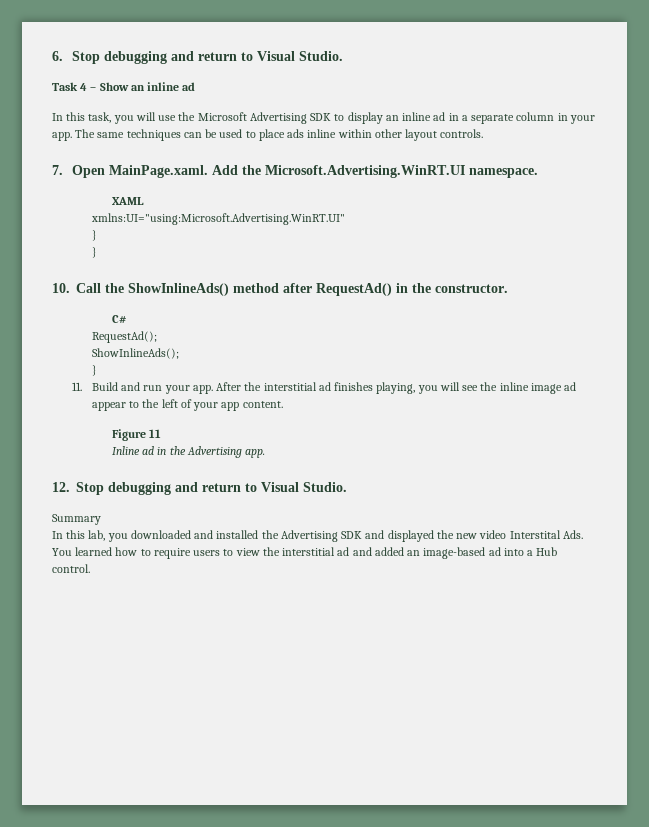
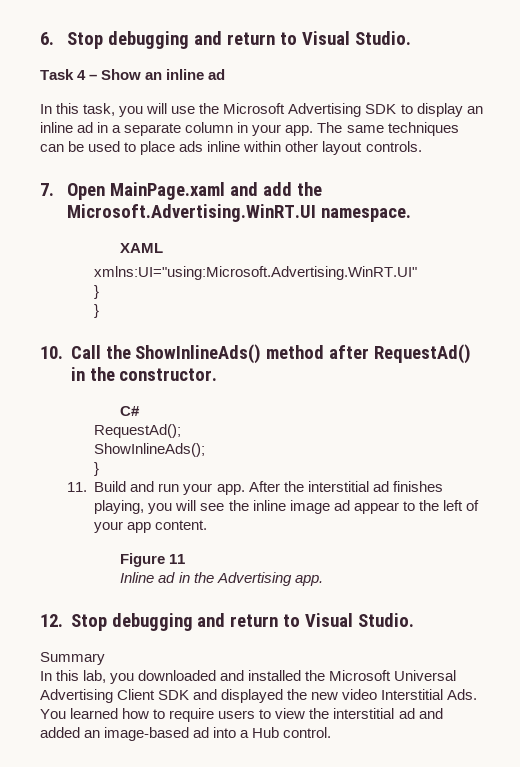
[108,165,238,178] MainPage.xaml. Add -> [109,182,292,200] MainPage.xaml and add
[280,530,338,542] Advertising -> [329,670,457,681] [40,689,156,703] Microsoft Universal Advertising Client
[509,530,561,539] Interstital -> [381,689,444,700] Interstitial

